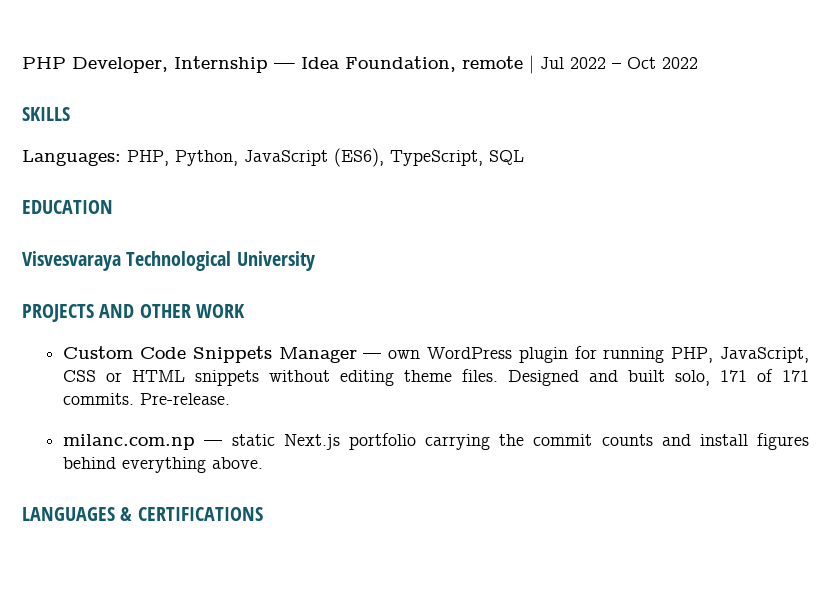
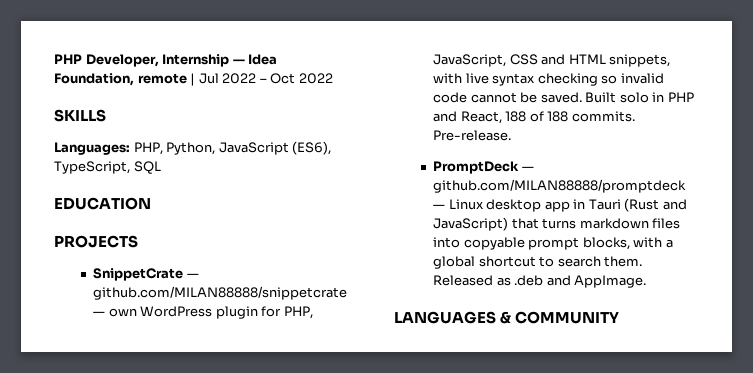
[22,251,315,271] [22,304,246,322] [63,346,357,363] Visvesvaraya Technological University // PROJECTS AND OTHER WORK // Custom Code Snippets Manager -> [54,235,138,248] [93,268,199,281] [93,286,348,300] PROJECTS // SnippetCrate — github.com/MILAN88888/snippetcrate
[603,347,665,363] running -> (282, 311) none
[106,369,809,386] [63,393,231,405] [63,433,809,450] [63,457,264,473] or HTML snippets without editing theme files. Designed and built solo, 171 of 171 commits. Pre-release. // milanc.com.np — static Next.js portfolio carrying the commit counts and install figures behind everything above. -> [541,54,671,67] [433,73,664,86] [433,92,694,103] [433,111,635,124] [433,130,512,141] [433,161,534,174] [433,179,687,193] [433,198,687,212] [433,217,681,231] [433,237,673,250] [433,256,643,269] [433,275,647,288] and HTML snippets, with live syntax checking so invalid code cannot be saved. Built solo in PHP and React, 188 of 188 commits. Pre-release. // PromptDeck — github.com/MILAN88888/promptdeck — Linux desktop app in Tauri (Rust and JavaScript) that turns markdown files into copyable prompt blocks, with a global shortcut to search them. Released as .deb and AppImage.
[137,507,263,521] CERTIFICATIONS -> [515,311,620,324] COMMUNITY

